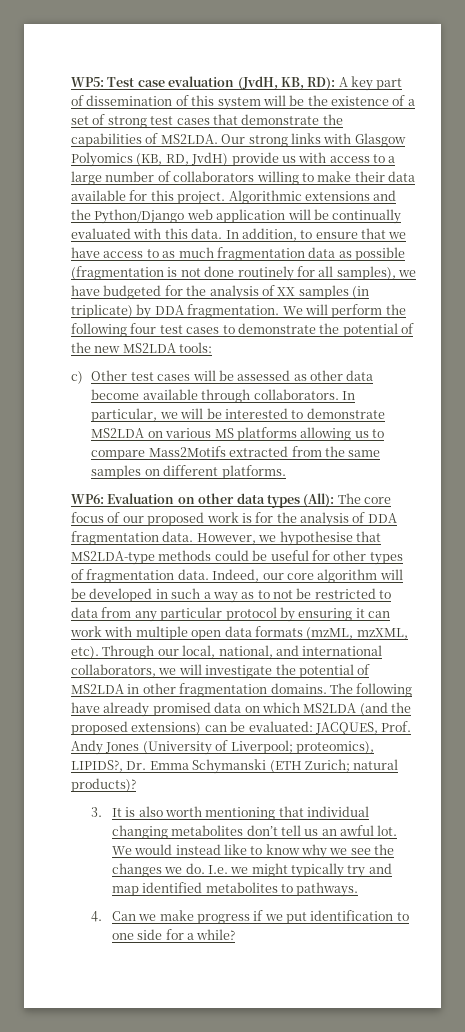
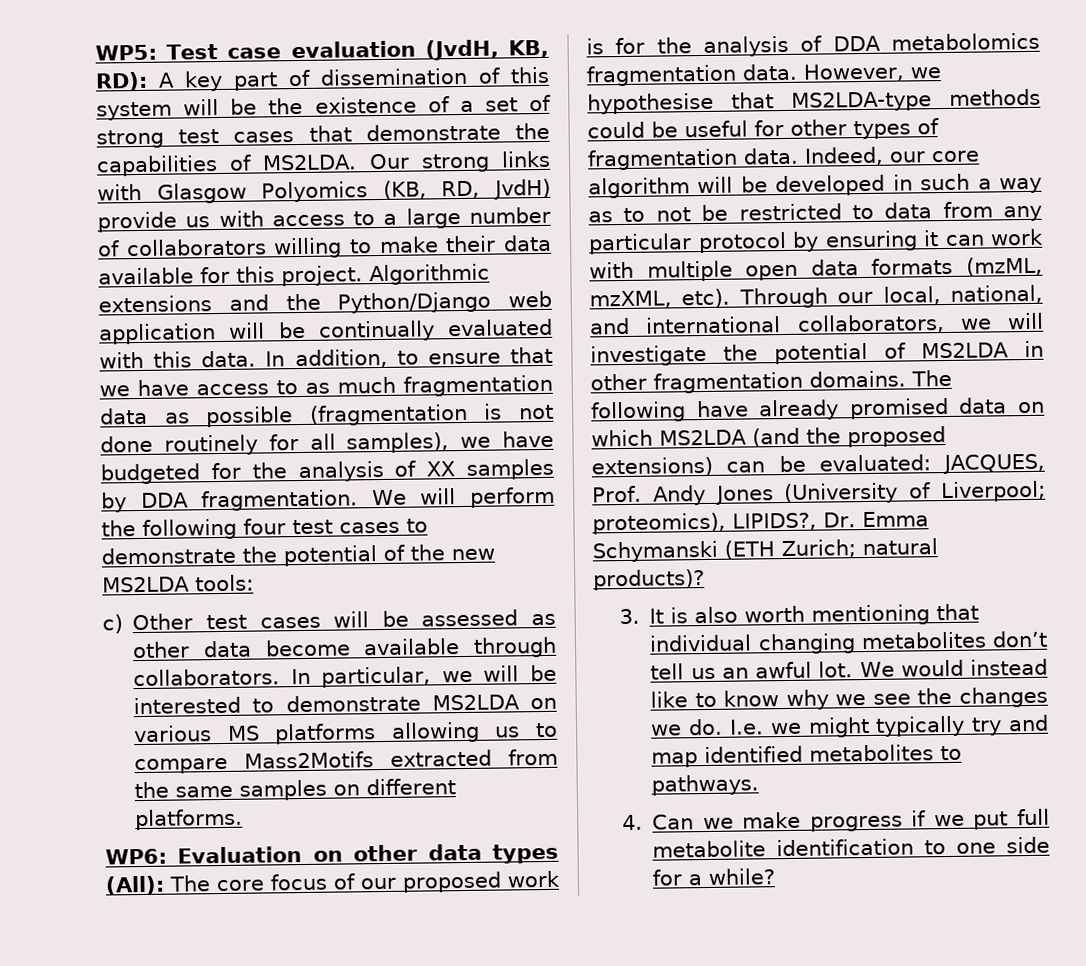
[352,286,369,299] [71,304,133,318] (in triplicate) -> (554, 469) none
(397, 518) none -> [891,32,1040,51] metabolomics
(308, 918) none -> [1016,808,1050,826] [652,840,767,858] full metabolite

